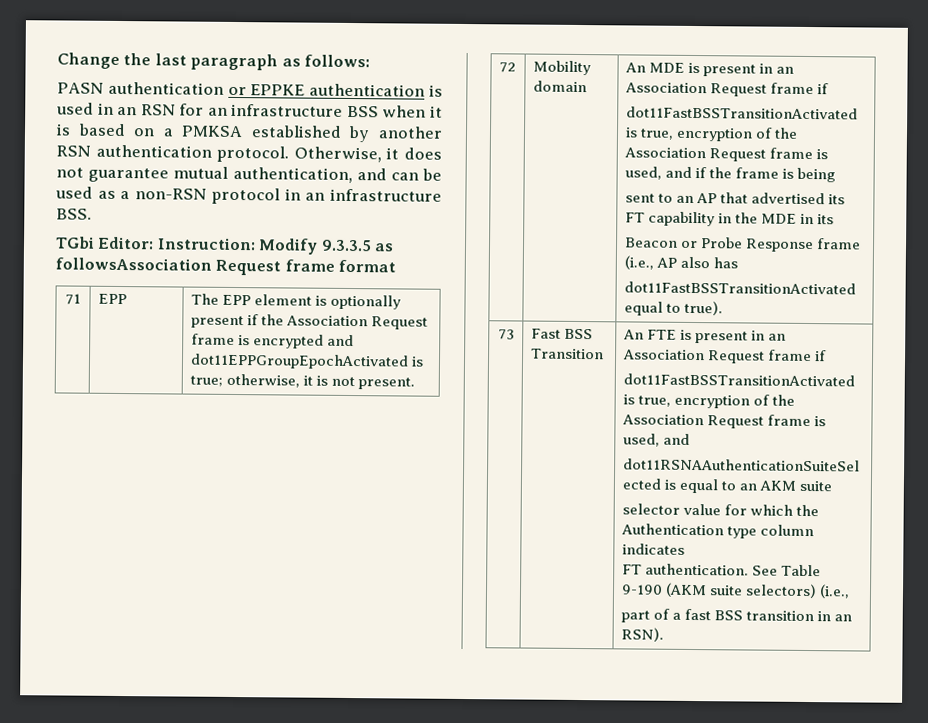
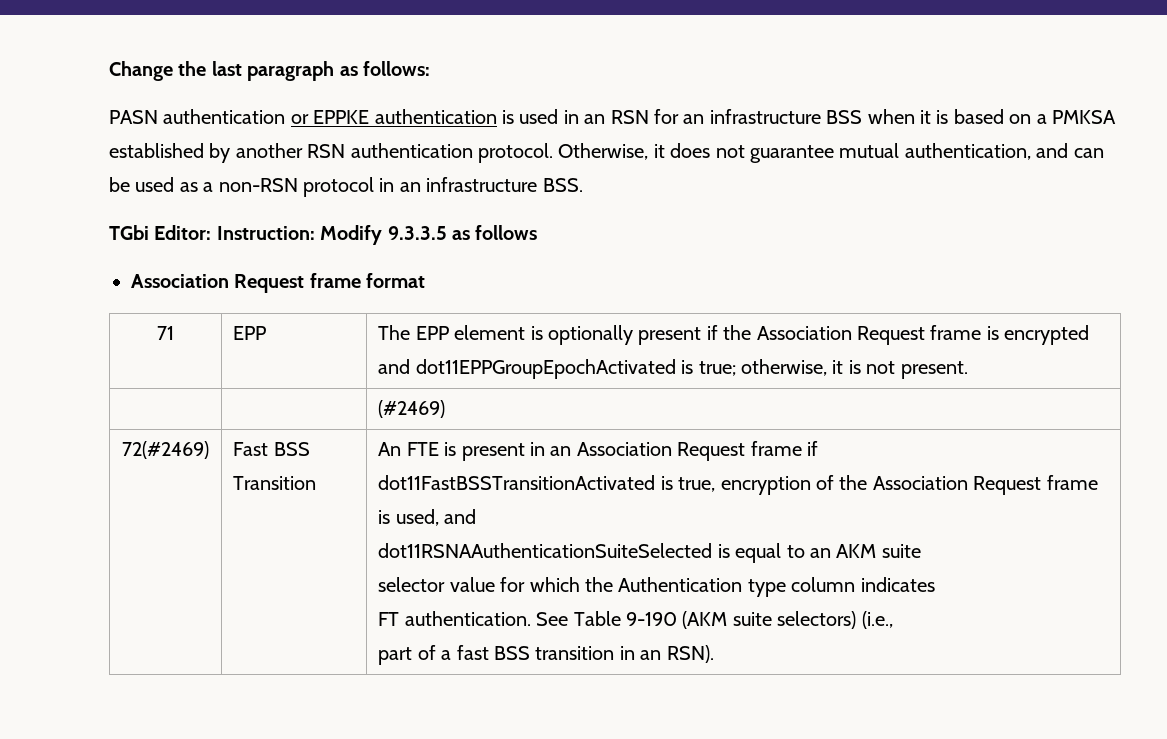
[55,257,212,271] followsAssociation -> [475,225,538,240] [131,274,229,288] follows // Association
[498,62,516,73] [532,60,591,76] [532,80,587,93] [624,62,795,77] [624,82,830,97] [625,106,858,120] [624,127,799,142] [623,147,829,162] [624,166,837,183] [624,192,846,205] [624,211,835,227] [624,237,862,253] [623,255,739,270] [623,281,856,295] [623,300,724,316] [497,329,515,340] 72 | Mobility domain | An MDE is present in an Association Request frame if // dot11FastBSSTransitionActivated is true, encryption of the Association Request frame is used, and if the frame is being // sent to an AP that advertised its FT capability in the MDE in its // Beacon or Probe Response frame (i.e., AP also has // dot11FastBSSTransitionActivated equal to true). // 73 -> [378,400,446,418] [122,441,209,459] | | (#2469) // 72(#2469)

